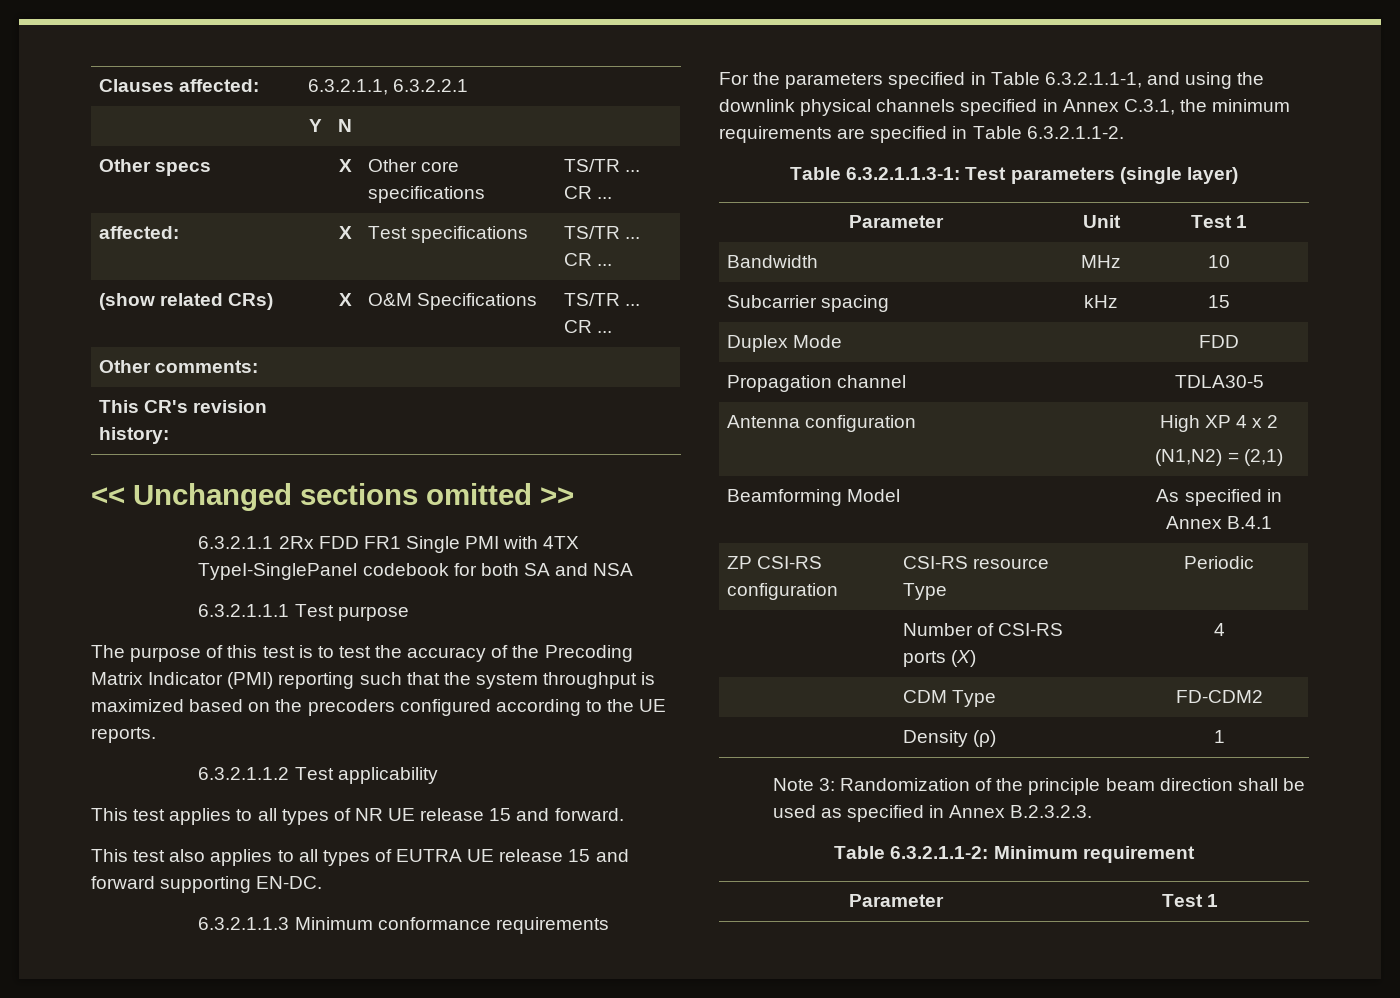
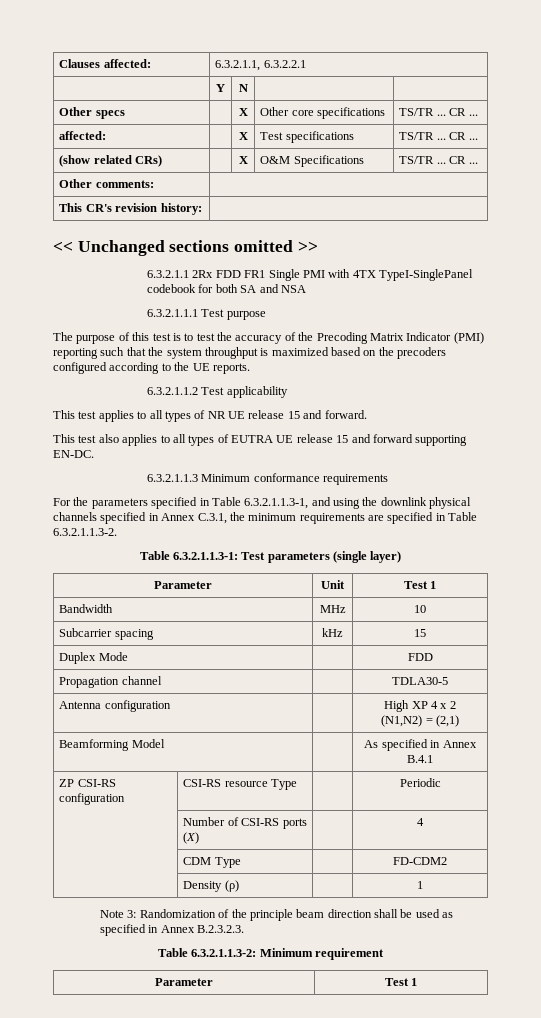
[1044,72,1142,88] 6.3.2.1.1-1, -> [244,498,309,509] 6.3.2.1.1.3-1,
[1026,126,1124,139] 6.3.2.1.1-2. -> [53,528,117,536] 6.3.2.1.1.3-2.
[890,846,989,859] 6.3.2.1.1-2: -> [191,949,257,957] 6.3.2.1.1.3-2:

